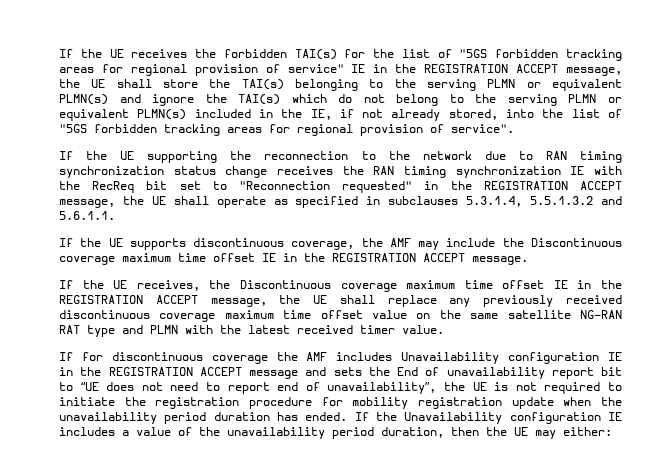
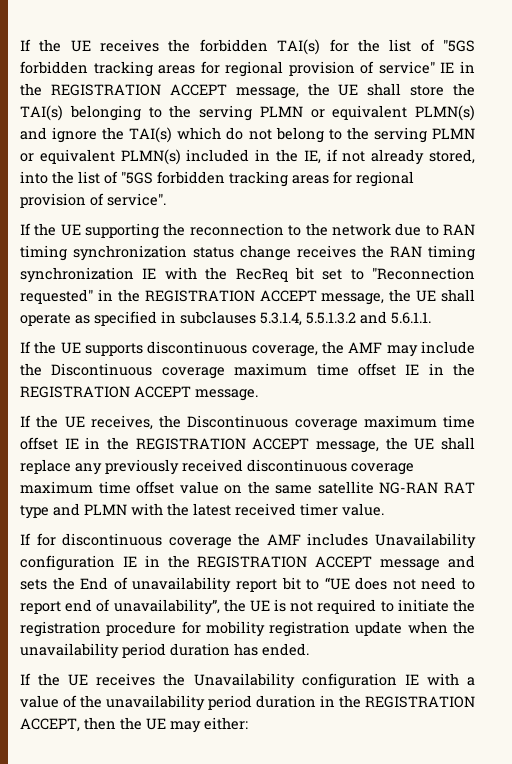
[354,412,622,424] [59,427,115,436] If the Unavailability configuration IE includes -> [20,673,459,689] // If the UE receives the Unavailability configuration IE with
[381,427,444,438] duration, -> [256,695,475,708] [20,718,80,732] duration in the REGISTRATION ACCEPT,

